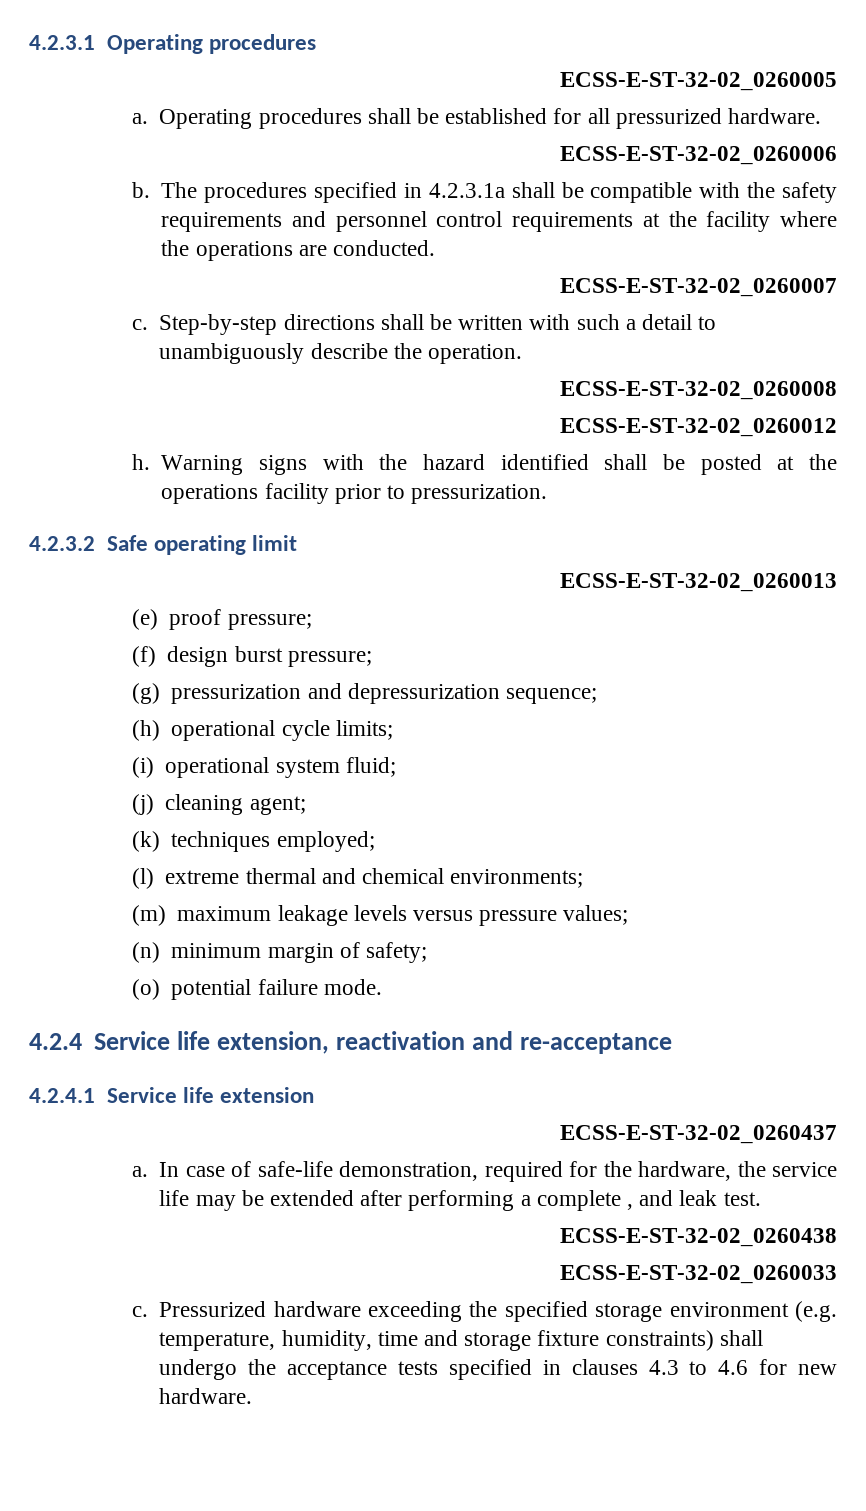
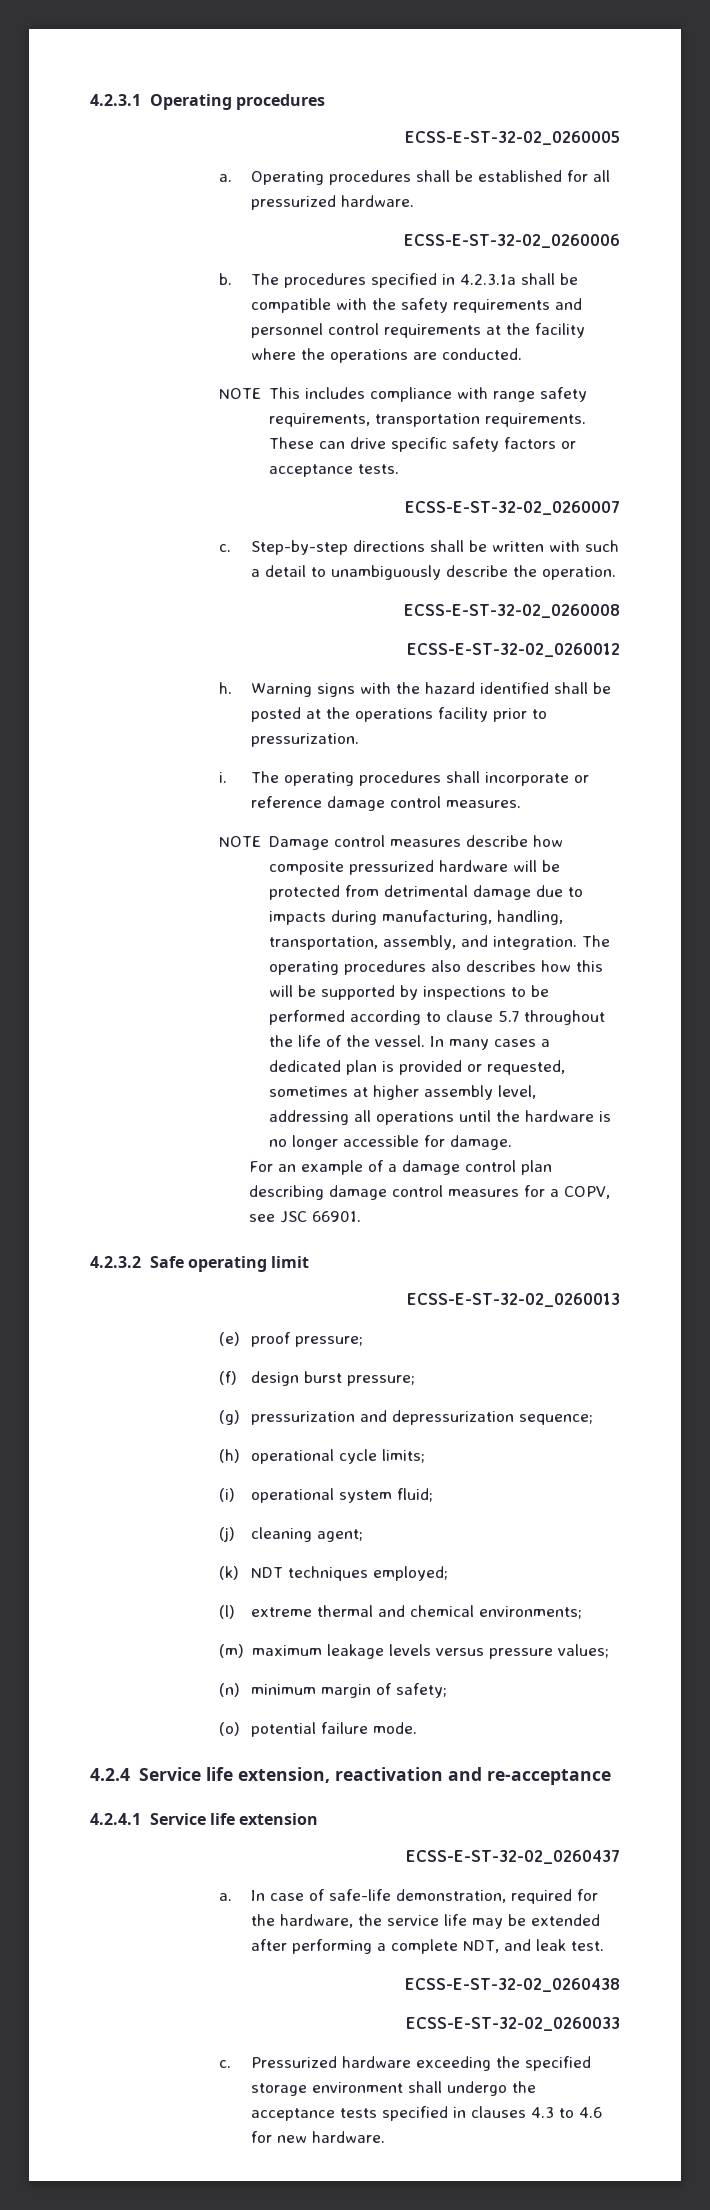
(435, 248) none -> [218,387,588,402] [269,413,587,427] [269,437,577,452] [269,464,400,477] // NOTE This includes compliance with range safety requirements, transportation requirements. These can drive specific safety factors or acceptance tests.
(548, 494) none -> [218,771,590,786] [251,796,522,811] [218,835,564,850] [269,860,561,875] [269,885,584,900] [269,910,564,925] [269,935,611,950] [269,960,604,975] [269,985,550,1000] [269,1010,606,1025] [269,1035,551,1050] [269,1060,566,1075] [269,1085,537,1100] [269,1110,612,1125] [269,1135,513,1150] [249,1160,552,1175] [249,1185,610,1200] [249,1211,361,1223] // i. The operating procedures shall incorporate or reference damage control measures. // NOTE Damage control measures describe how composite pressurized hardware will be protected from detrimental damage due to impacts during manufacturing, handling, transportation, assembly, and integration. The operating procedures also describes how this will be supported by inspections to be performed according to clause 5.7 throughout the life of the vessel. In many cases a dedicated plan is provided or requested, sometimes at higher assembly level, addressing all operations until the hardware is no longer accessible for damage. // For an example of a damage control plan describing damage control measures for a COPV, see JSC 66901.
(160, 841) none -> [251,1567,284,1578] NDT
[627,1204,634,1210] , -> [463,1940,500,1953] NDT,
[794,1301,837,1322] [159,1330,714,1351] (e.g. temperature, humidity, time and storage fixture constraints) -> (404, 2087) none

